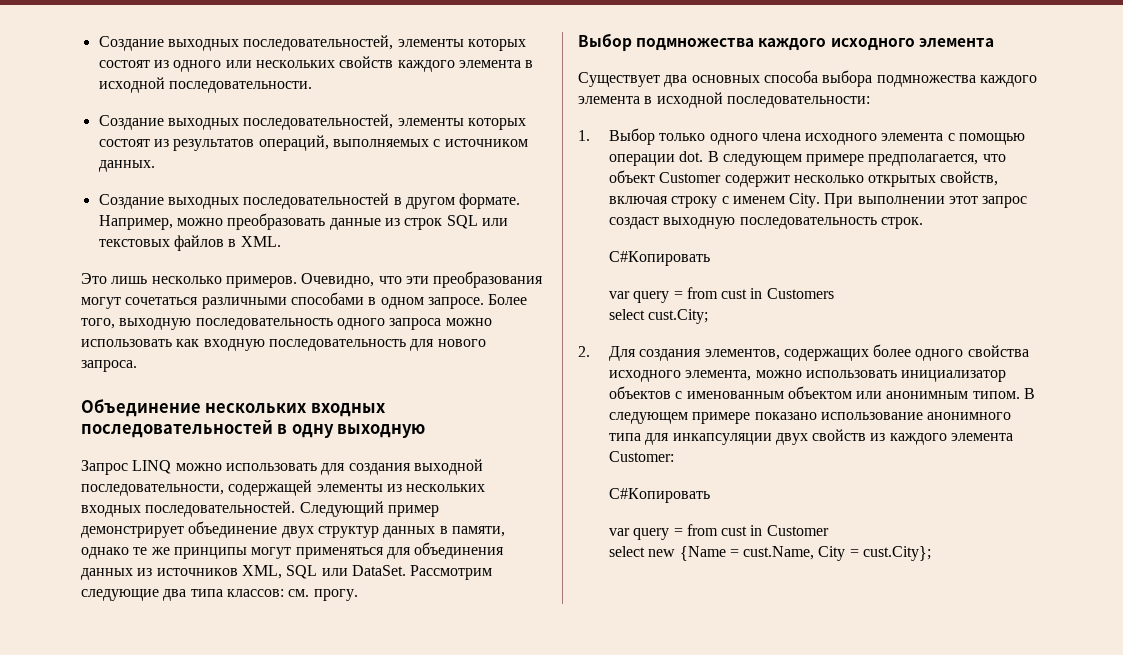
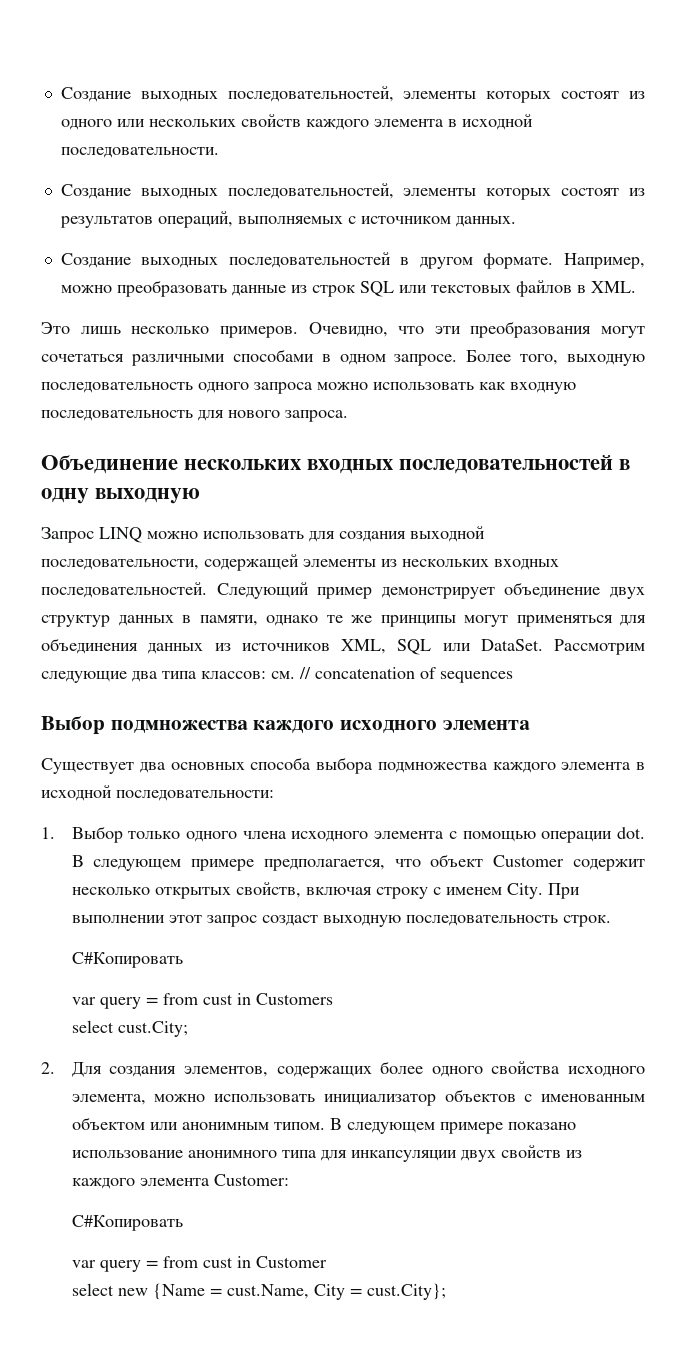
[313,589,358,601] прогу. -> [299,667,513,683] // concatenation of sequences

